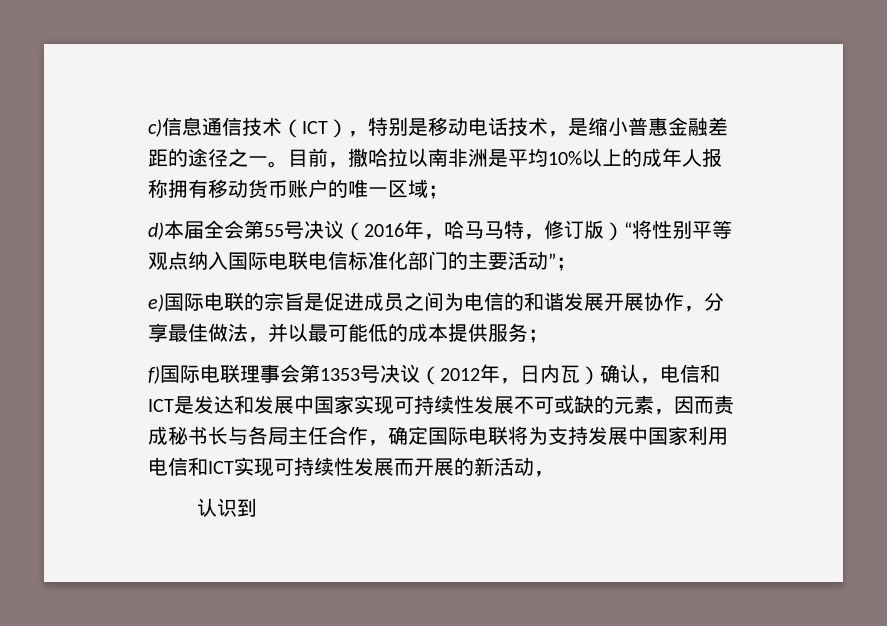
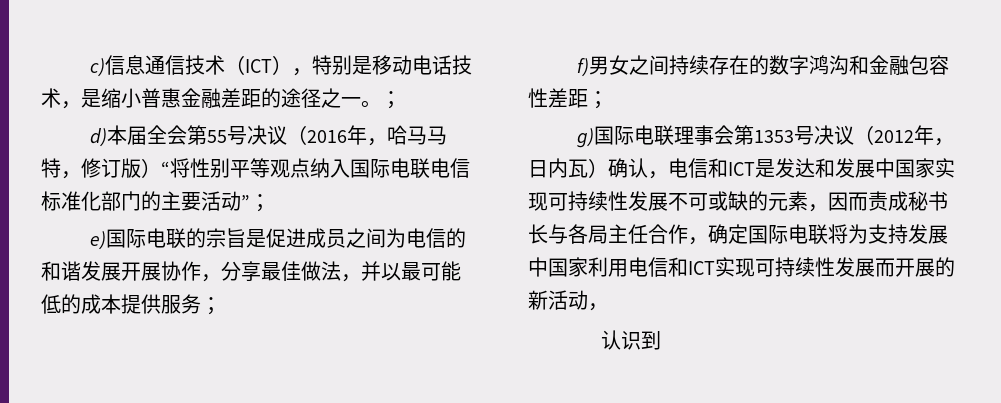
[288,148,722,168] [148,179,428,199] 目前，撒哈拉以南非洲是平均10%以上的成年人报称拥有移动货币账户的唯一区域 -> (381, 104) none
(160, 375) none -> [589,55,950,75] [528,88,608,109] [577,128,595,148] 男女之间持续存在的数字鸿沟和金融包容性差距； // g)

